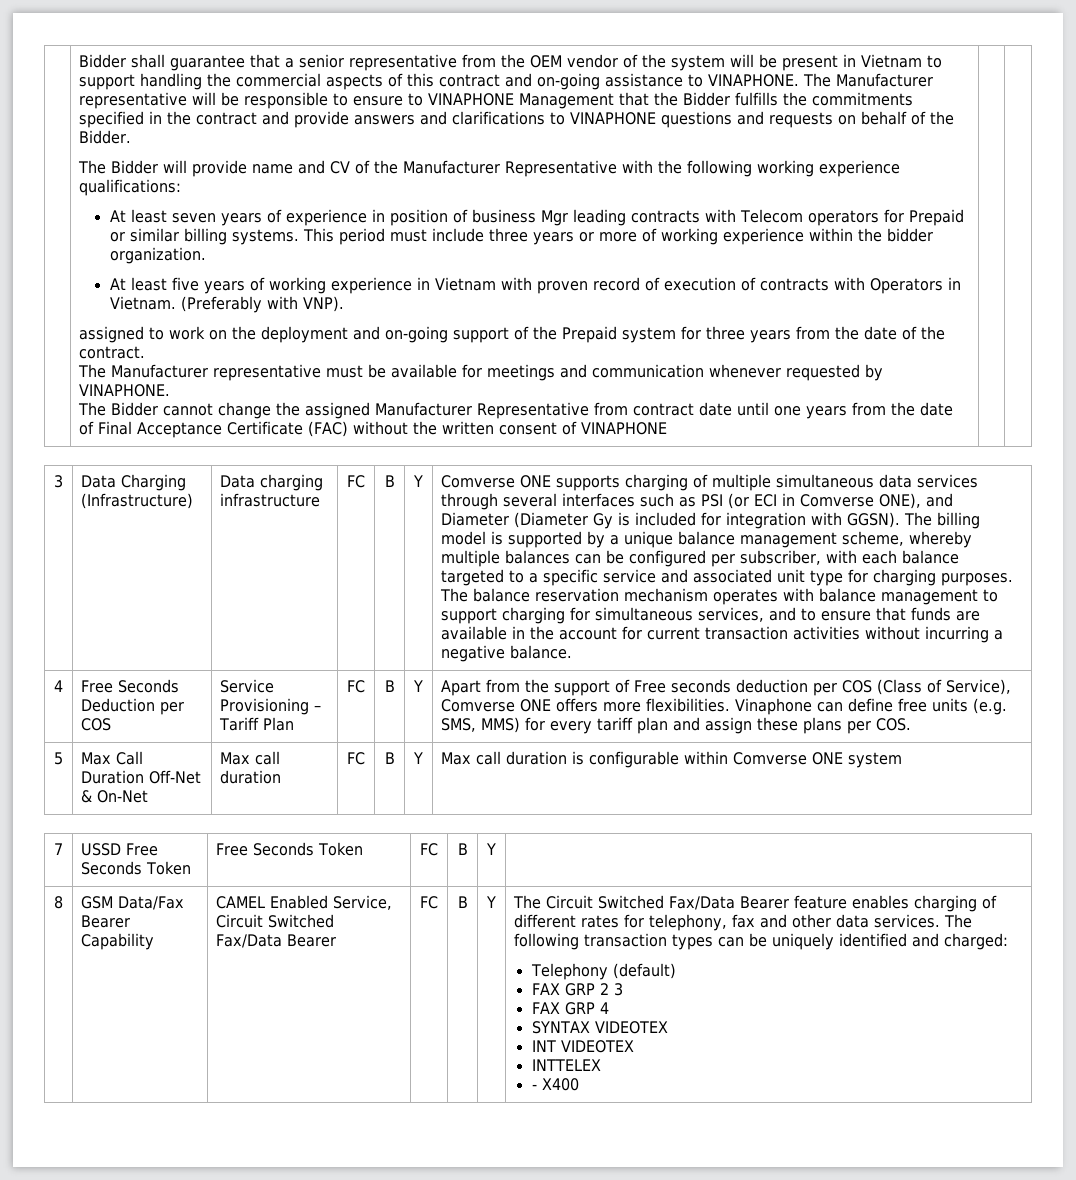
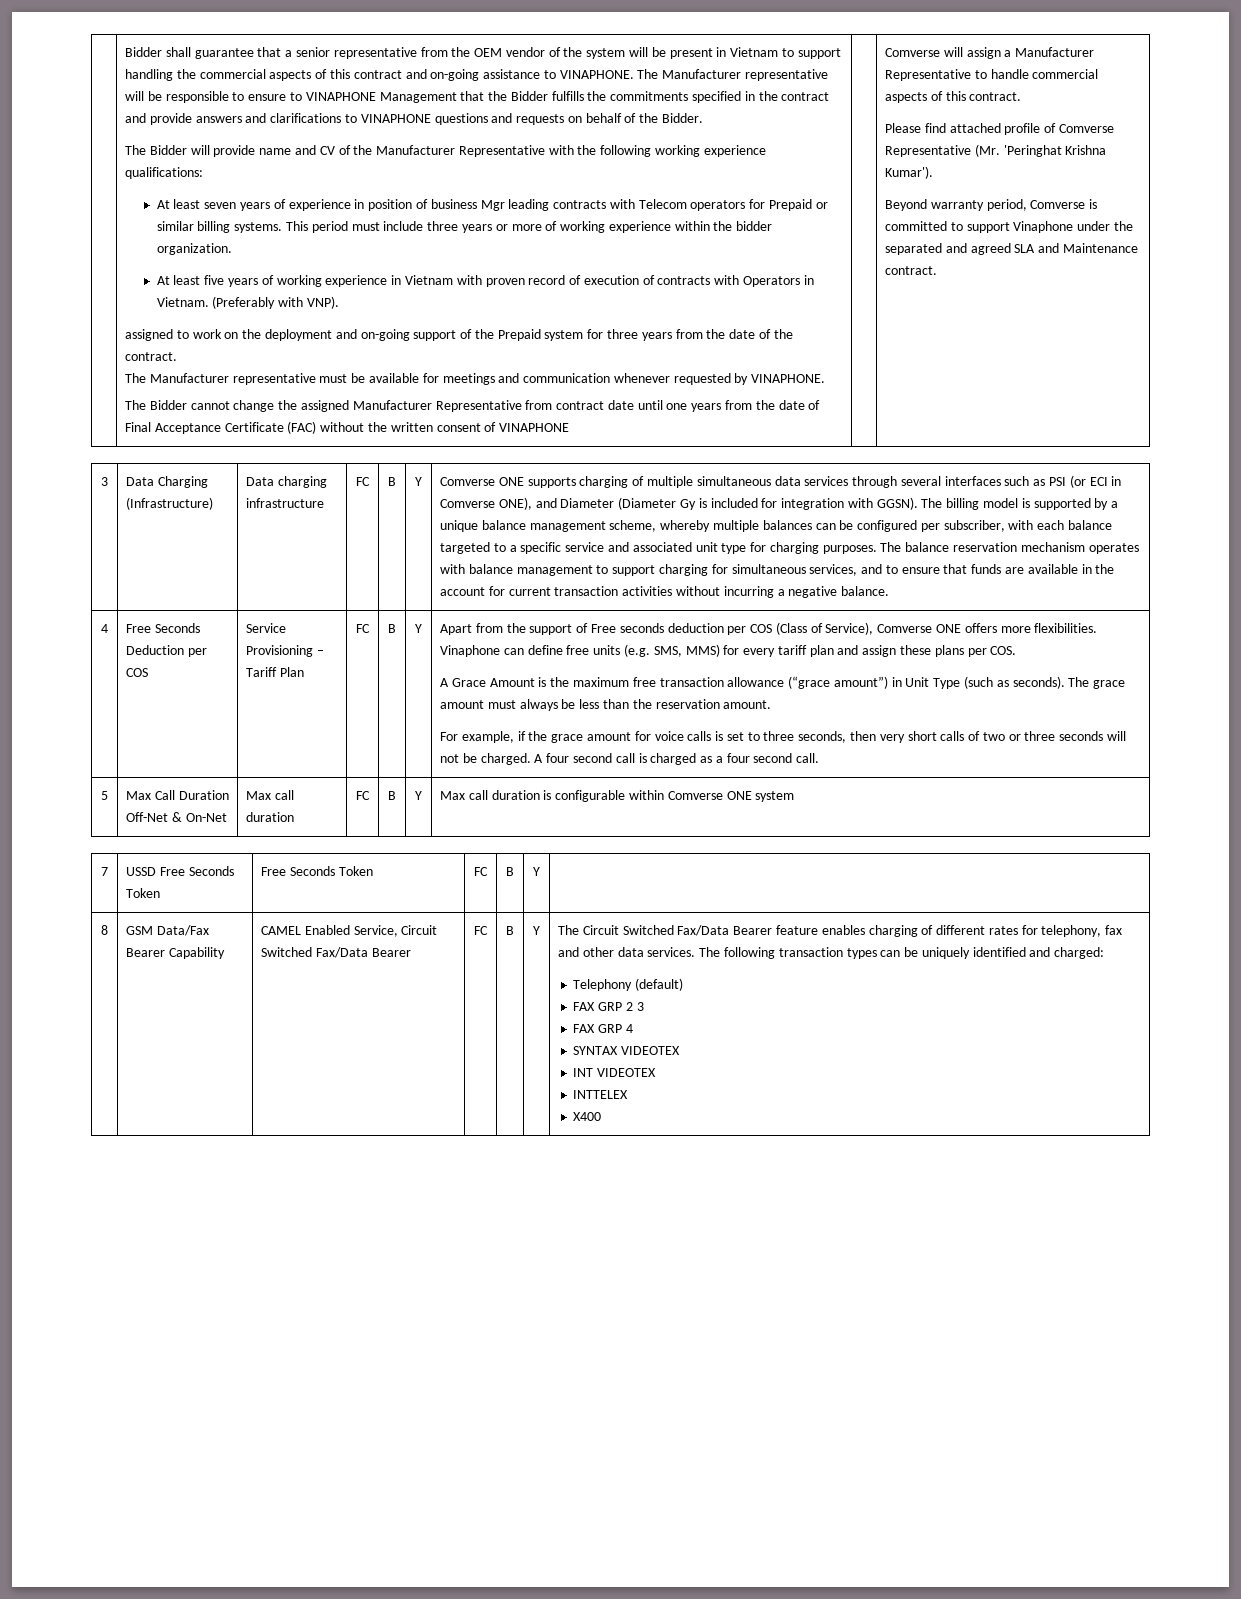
(668, 428) none -> [885,47,1095,59] [885,69,1099,81] [885,91,1022,103] [885,123,1114,135] [885,144,1107,157] [885,166,934,179] [885,199,1098,211] [885,221,1133,233] [885,243,1138,255] [885,266,938,275] Comverse will assign a Manufacturer Representative to handle commercial aspects of this contract. // Please find attached profile of Comverse Representative (Mr. 'Peringhat Krishna Kumar'). // Beyond warranty period, Comverse is committed to support Vinaphone under the separated and agreed SLA and Maintenance contract.
(912, 724) none -> [440,676,1126,689] [440,699,772,711] [440,731,1127,743] [440,753,820,765] // A Grace Amount is the maximum free transaction allowance (“grace amount”) in Unit Type (such as seconds). The grace amount must always be less than the reservation amount. // For example, if the grace amount for voice calls is set to three seconds, then very short calls of two or three seconds will not be charged. A four second call is charged as a four second call.
[531,1084,537,1090] - -> (629, 1094) none

